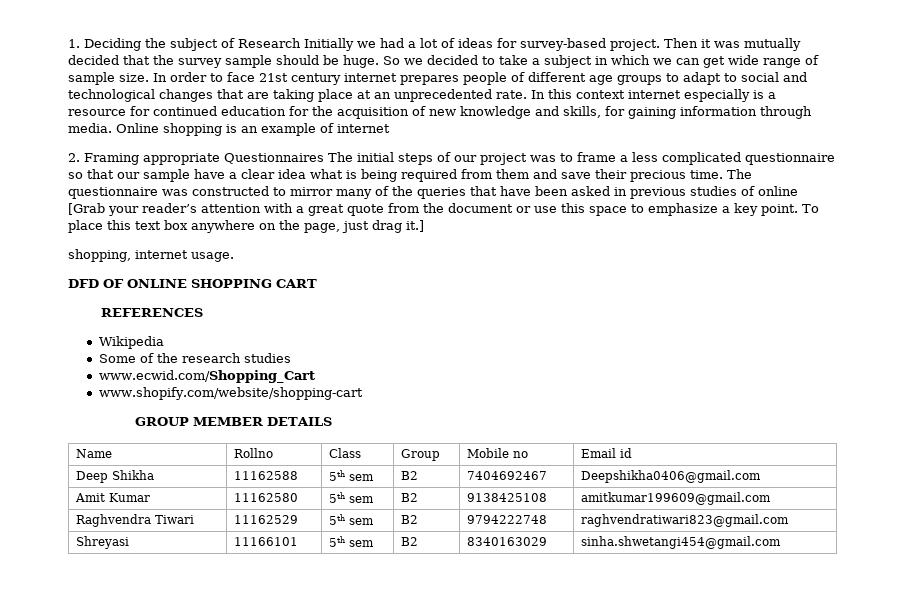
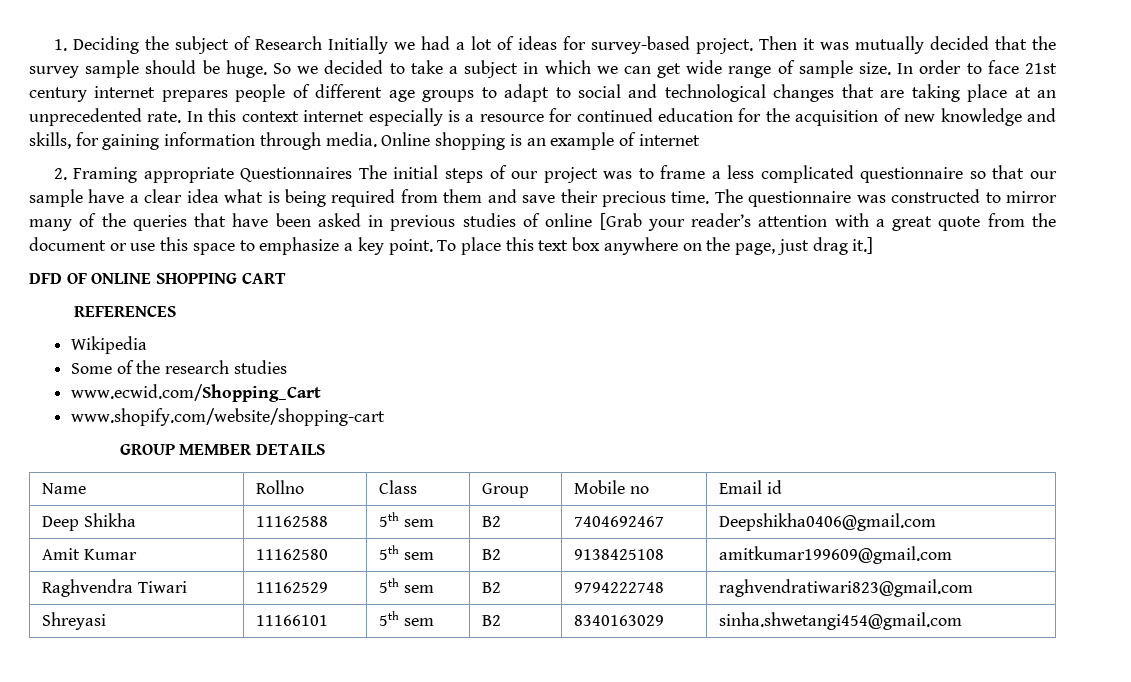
[68,249,234,262] // shopping, internet usage. -> (874, 245) none

